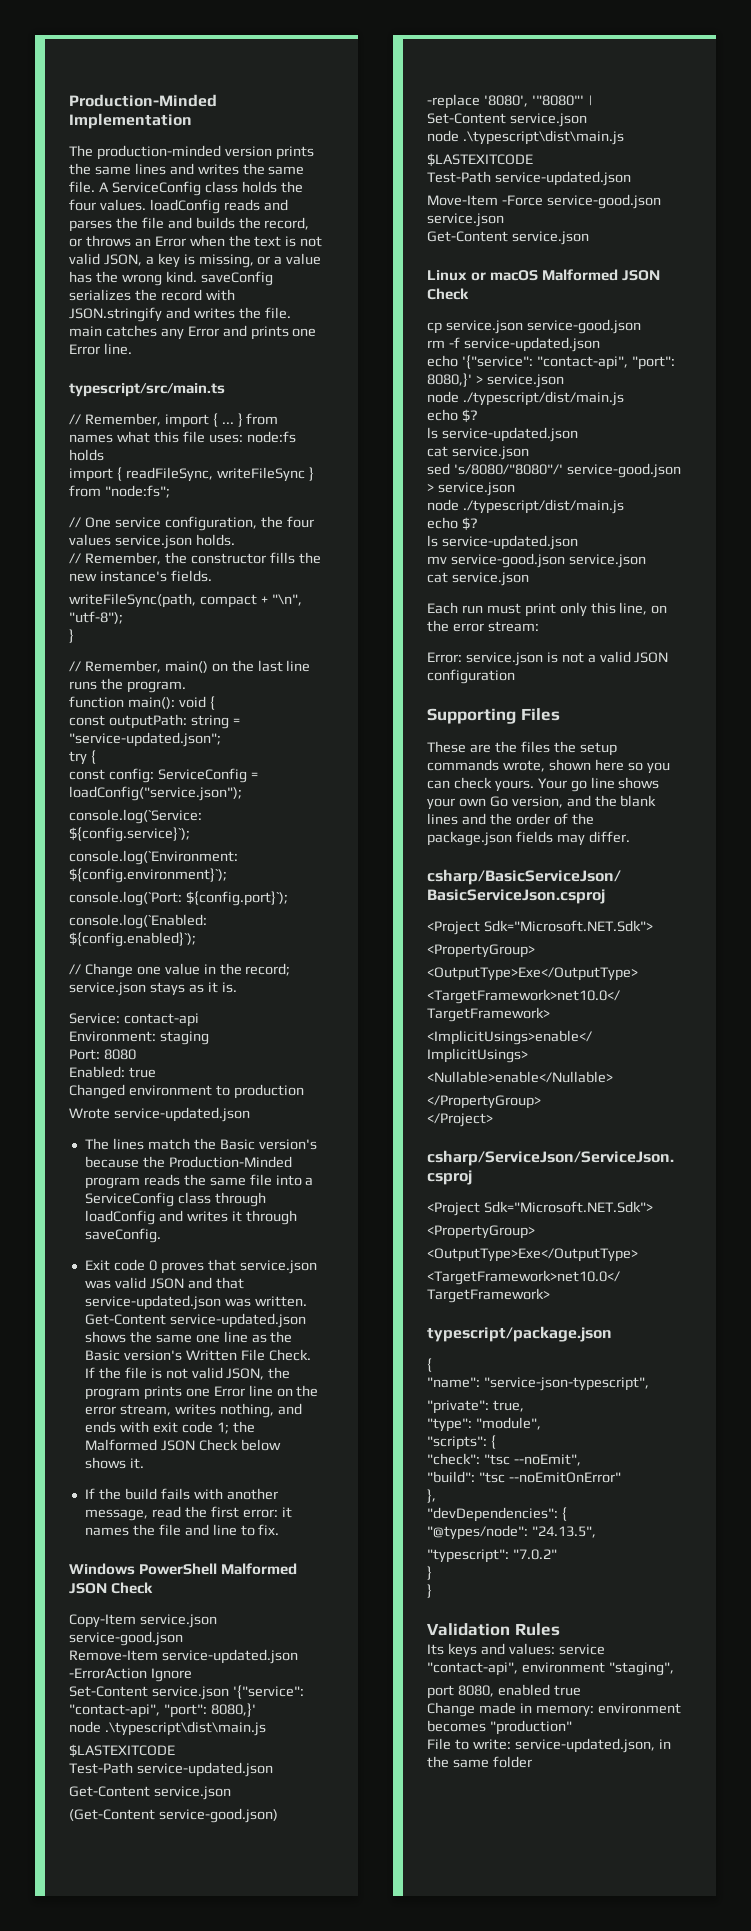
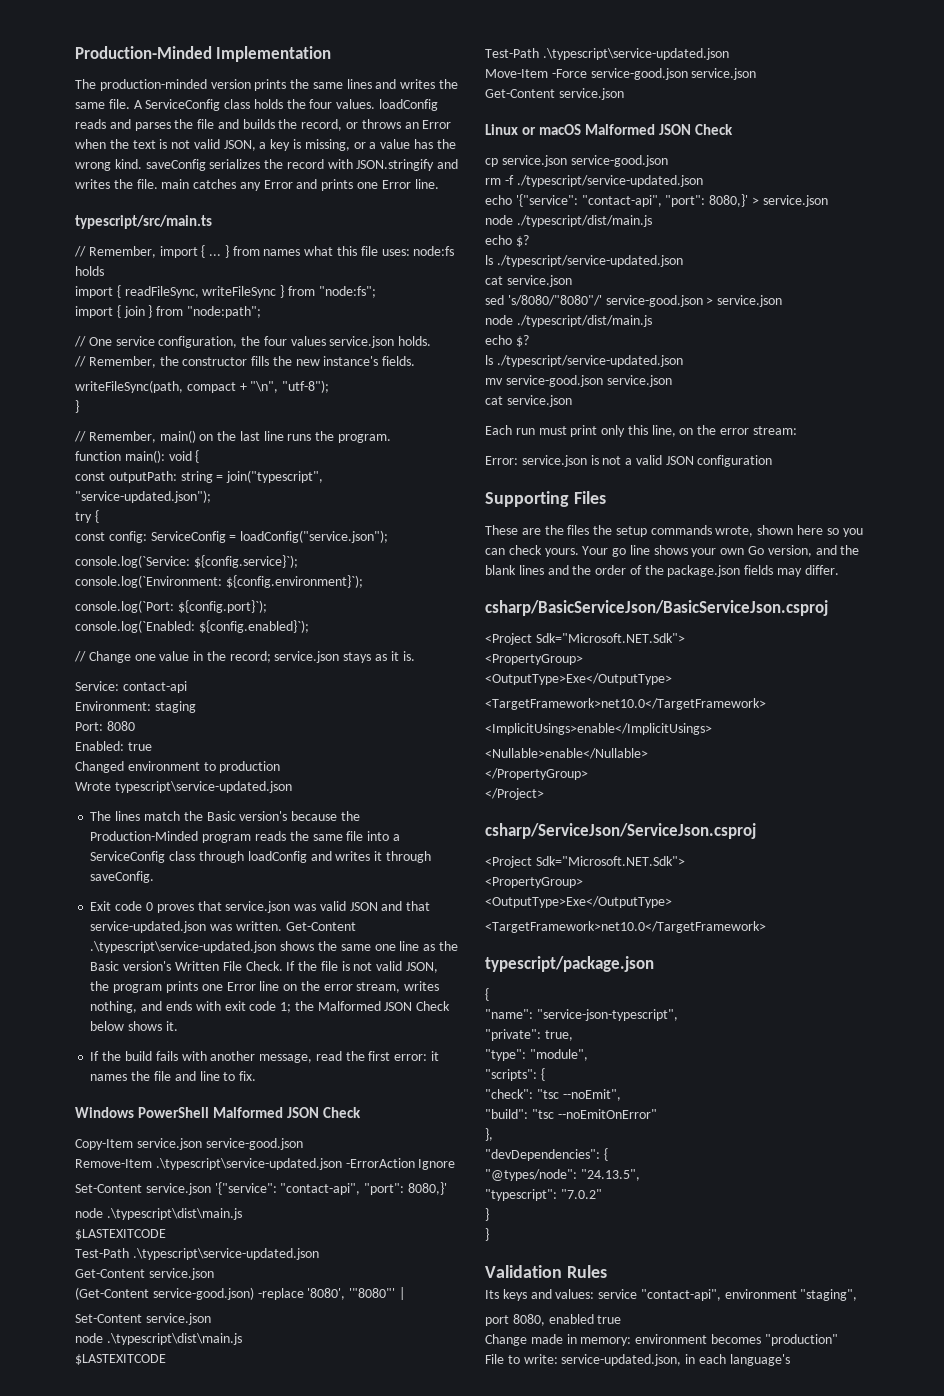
(170, 491) none -> [75,305,261,318] // import { join } from "node:path";
[69,732,221,747] "service-updated.json"; -> [226,470,324,483] [75,490,211,503] join("typescript", "service-updated.json");
[113,1107,250,1122] service-updated.json -> [114,781,292,793] typescript\service-updated.json
[169,1313,306,1328] service-updated.json -> [90,941,277,953] .\typescript\service-updated.json
[161,1649,298,1664] service-updated.json -> [155,1158,342,1170] .\typescript\service-updated.json
[136,1762,273,1777] service-updated.json -> [132,1248,319,1260] .\typescript\service-updated.json
[494,171,631,186] service-updated.json -> [542,48,729,60] .\typescript\service-updated.json
[463,337,600,352] service-updated.json -> [516,175,703,187] ./typescript/service-updated.json
[441,427,578,442] service-updated.json -> [496,255,683,267] ./typescript/service-updated.json
[441,535,578,550] service-updated.json -> [496,355,683,367] ./typescript/service-updated.json
[427,1756,532,1768] the same folder -> [698,1354,790,1366] each language's

